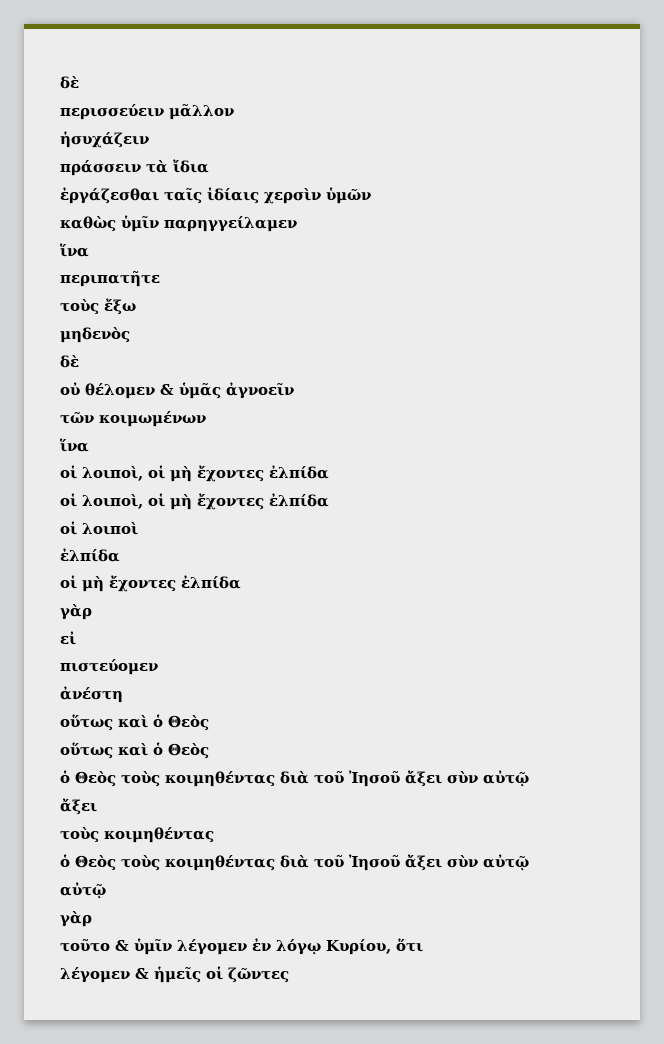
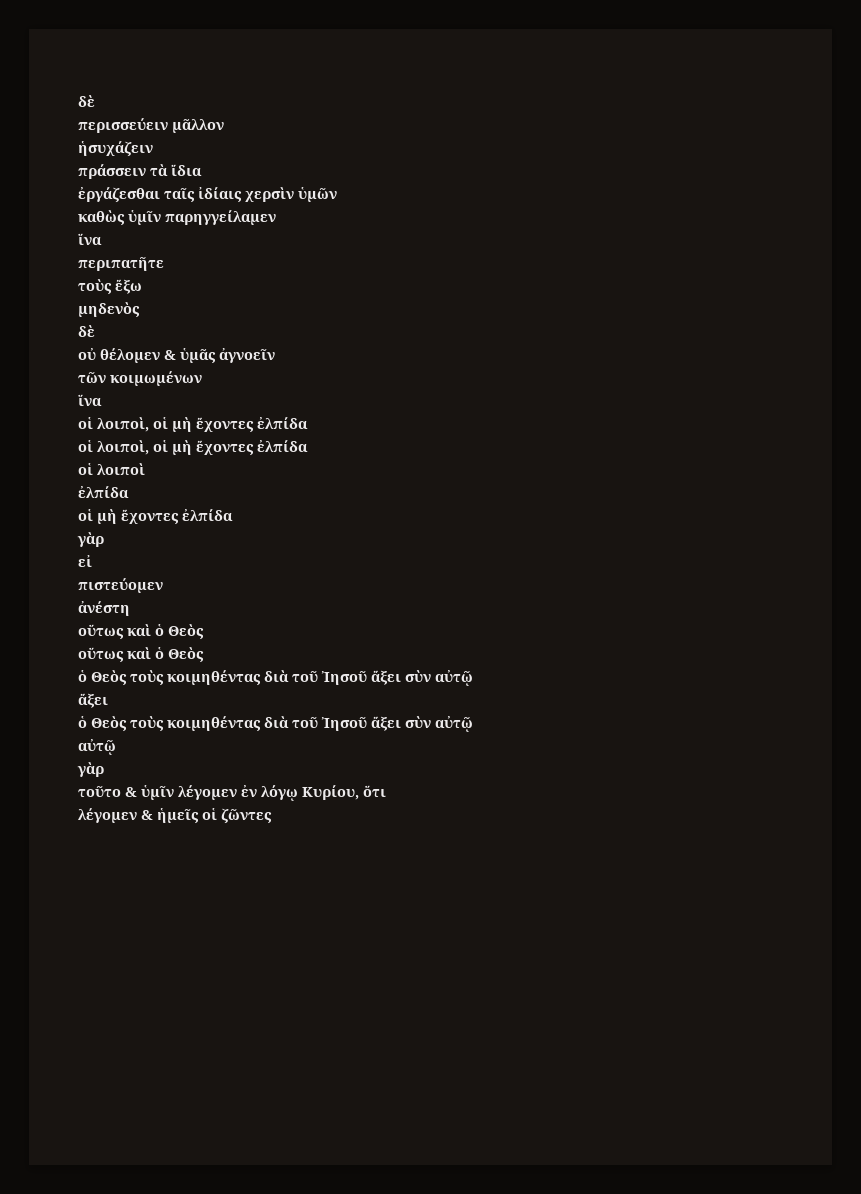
[60,827,214,843] // τοὺς κοιμηθέντας -> (108, 700) none

